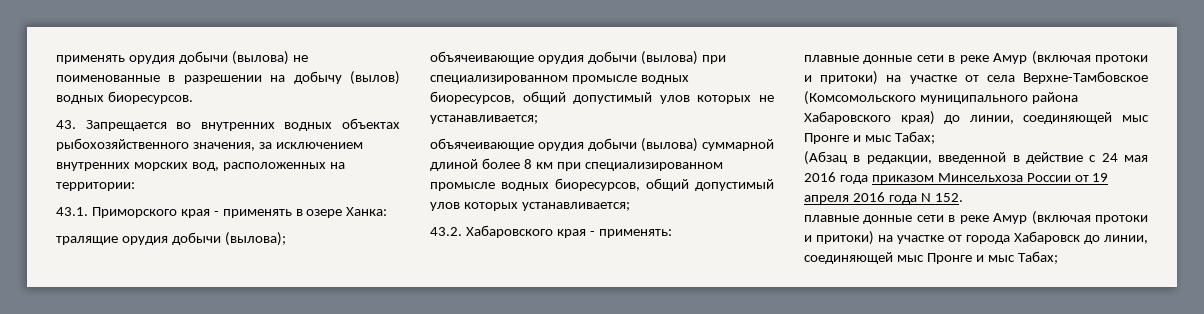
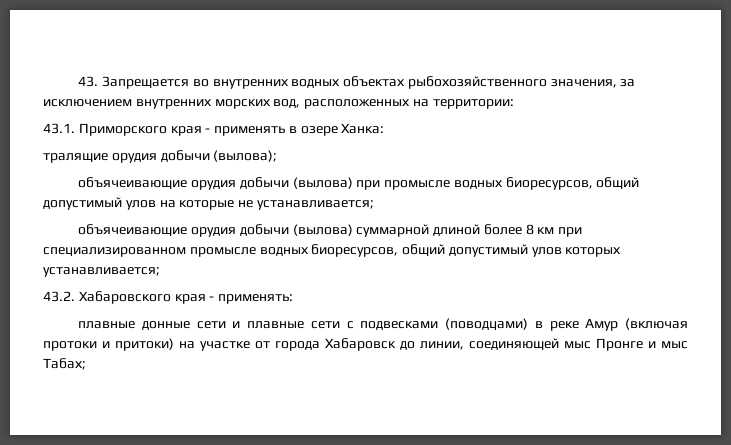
[56,51,308,65] [56,71,400,85] [56,91,193,104] применять орудия добычи (вылова) не поименованные в разрешении на добычу (вылов) водных биоресурсов. // -> (78, 81) none
[430,75,689,84] [430,91,752,104] специализированном промысле водных биоресурсов, общий допустимый улов которых -> [384,177,640,190] [43,197,235,210] промысле водных биоресурсов, общий допустимый улов на которые
[948,51,1148,65] [804,71,1148,85] [804,91,1078,105] [804,111,1149,125] [804,131,935,144] [804,151,1148,165] [804,172,1109,184] [804,192,963,204] [804,215,944,224] в реке Амур (включая протоки и притоки) на участке от села Верхне-Тамбовское (Комсомольского муниципального района Хабаровского края) до линии, соединяющей мыс Пронге и мыс Табах; // (Абзац в редакции, введенной в действие с 24 мая 2016 года приказом Минсельхоза России от 19 апреля 2016 года N 152. // плавные донные сети -> [232,318,529,330] и плавные сети с подвесками (поводцами)

